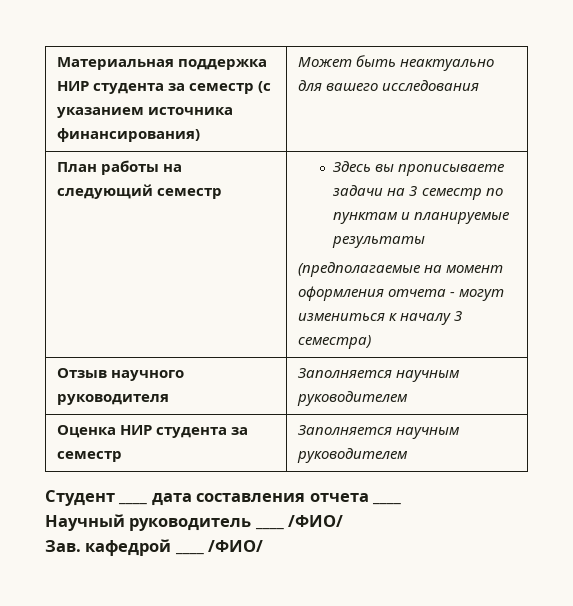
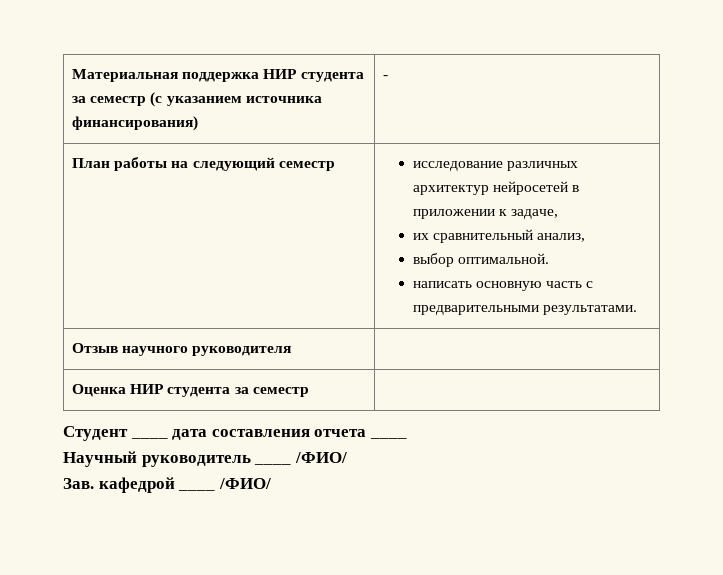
[298,55,495,71] [298,80,480,91] Может быть неактуально для вашего исследования -> [383,75,389,79] -
[332,161,506,176] [332,185,503,200] [333,212,511,224] [332,236,426,248] [298,262,504,277] [298,286,505,301] [298,311,463,325] [298,335,372,349] Здесь вы прописываете задачи на 3 семестр по пунктам и планируемые результаты // (предполагаемые на момент оформления отчета - могут измениться к началу 3 семестра) -> [412,161,578,171] [412,181,580,195] [412,209,559,219] [412,229,586,243] [412,253,549,267] [412,281,594,291] [412,305,637,315] исследование различных архитектур нейросетей в приложении к задаче, // их сравнительный анализ, // выбор оптимальной. // написать основную часть с предварительными результатами.
[297,368,461,382] [297,391,409,406] Заполняется научным руководителем -> (292, 351) none
[297,425,461,439] [297,448,409,463] Заполняется научным руководителем -> (309, 392) none

